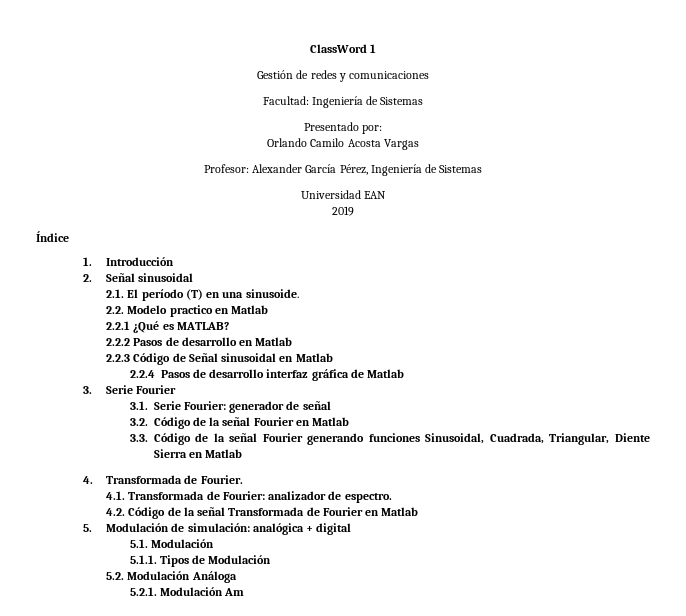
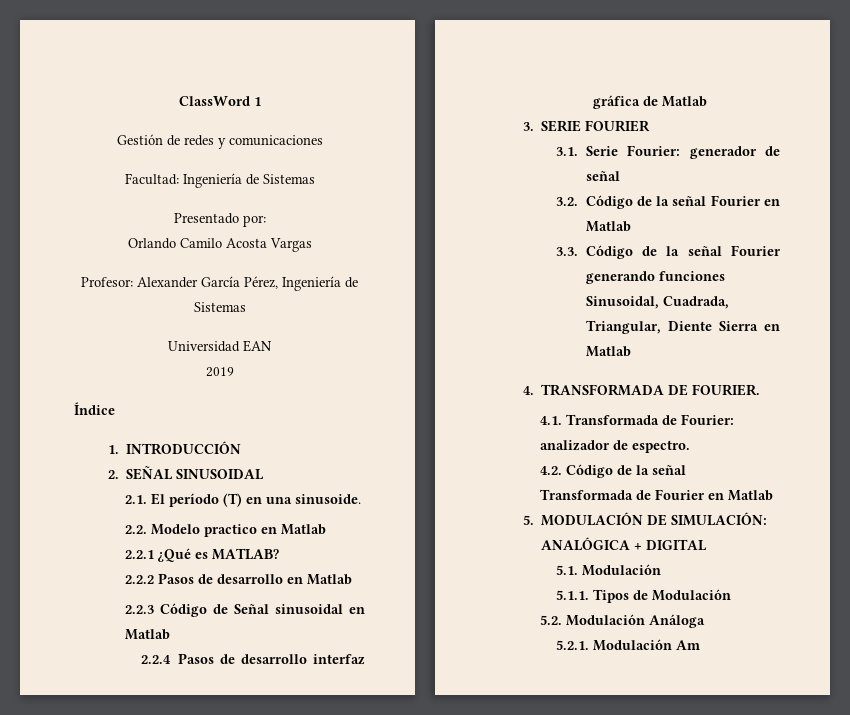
[106,257,175,266] Introducción -> [125,441,241,455] INTRODUCCIÓN
[106,273,194,282] Señal sinusoidal -> [125,466,264,480] SEÑAL SINUSOIDAL
[106,385,177,394] Serie Fourier -> [540,120,650,132] SERIE FOURIER
[106,475,243,484] Transformada de Fourier. -> [540,384,760,396] TRANSFORMADA DE FOURIER.
[106,523,352,535] Modulación de simulación: analógica + digital -> [540,512,767,526] [540,537,707,551] MODULACIÓN DE SIMULACIÓN: ANALÓGICA + DIGITAL

